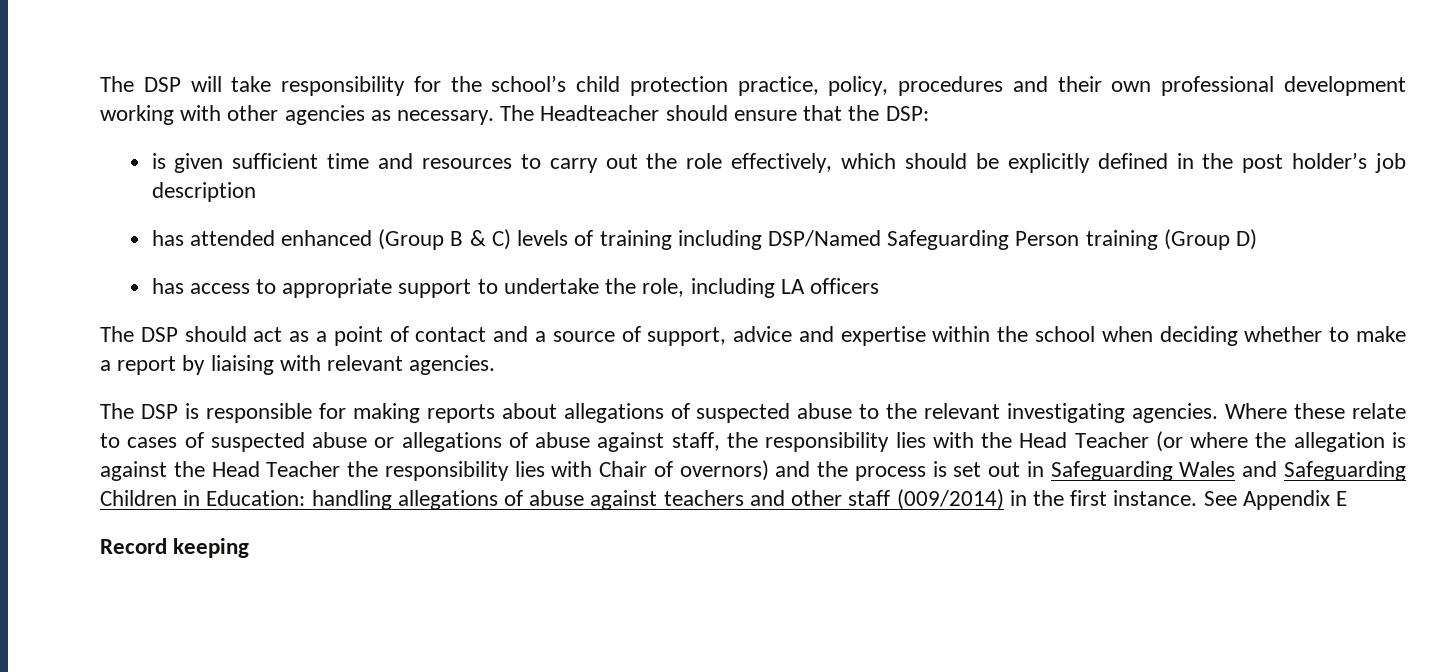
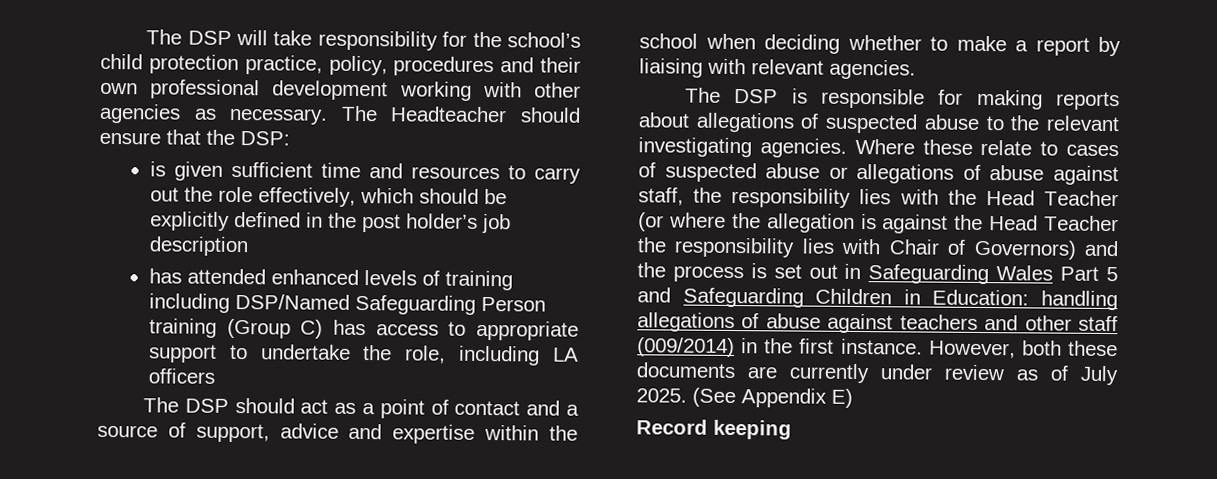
[378,229,511,250] (Group B & C) -> (359, 277) none
[1235,229,1257,250] D) // -> [300,319,324,339] C)
[679,460,769,481] overnors) -> [973,239,1077,260] Governors)
(1236, 469) none -> [1060,266,1118,282] Part 5
[1203,490,1347,510] See Appendix E -> [928,340,1118,359] [636,362,1119,386] [636,387,853,408] However, both these documents are currently under review as of July 2025. (See Appendix E)

